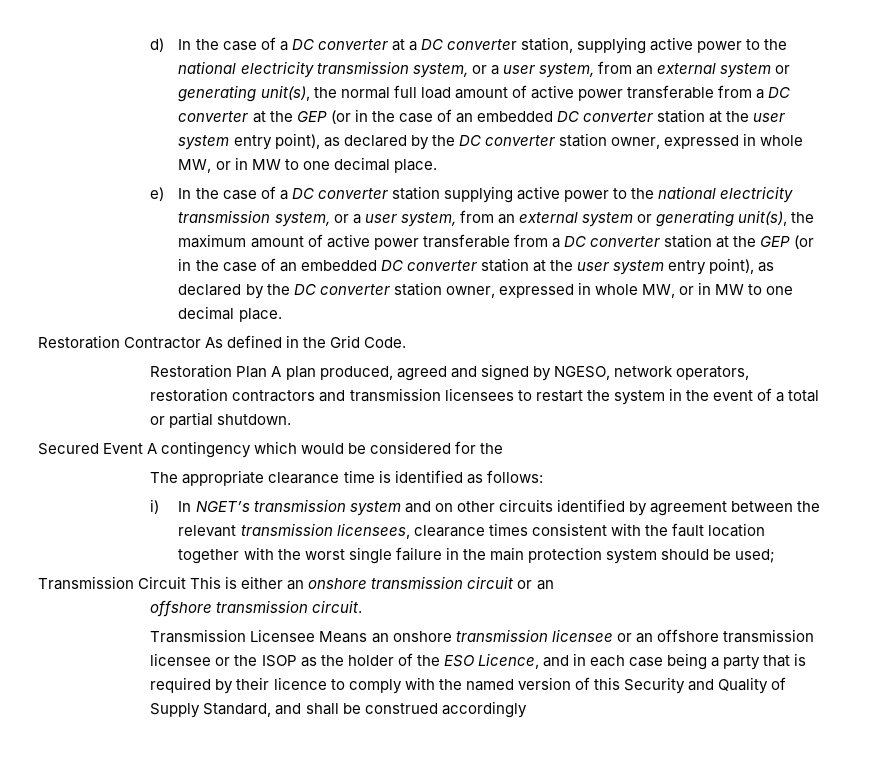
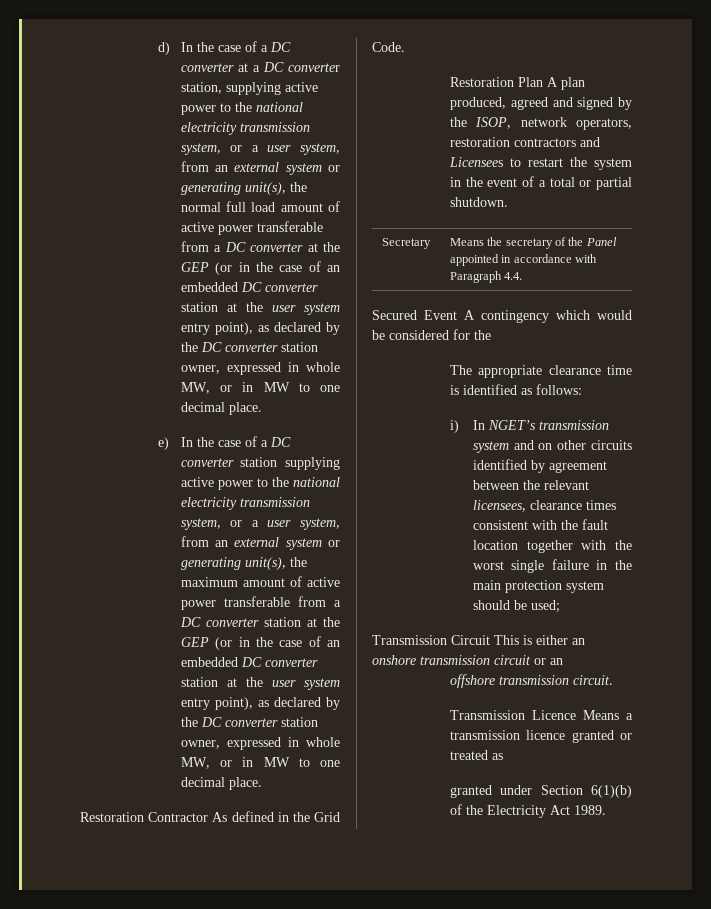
[553,366,610,380] NGESO, -> [450,117,512,129] the ISOP,
[349,388,514,402] transmission licensees -> [449,157,503,167] Licensees
(292, 419) none -> [381,238,431,249] [449,237,617,249] [449,254,597,266] [449,271,523,283] // Secretary | Means the secretary of the Panel appointed in accordance with Paragraph 4.4.
[240,523,333,536] transmission -> (589, 485) none
[250,629,814,643] [150,653,807,670] [150,677,787,694] [150,701,527,718] Licensee Means an onshore transmission licensee or an offshore transmission licensee or the ISOP as the holder of the ESO Licence, and in each case being a party that is required by their licence to comply with the named version of this Security and Quality of Supply Standard, and shall be construed accordingly -> [532,710,633,720] [450,730,632,743] [450,750,503,760] [450,785,632,798] [450,804,606,818] Licence Means a transmission licence granted or treated as // granted under Section 6(1)(b) of the Electricity Act 1989.

